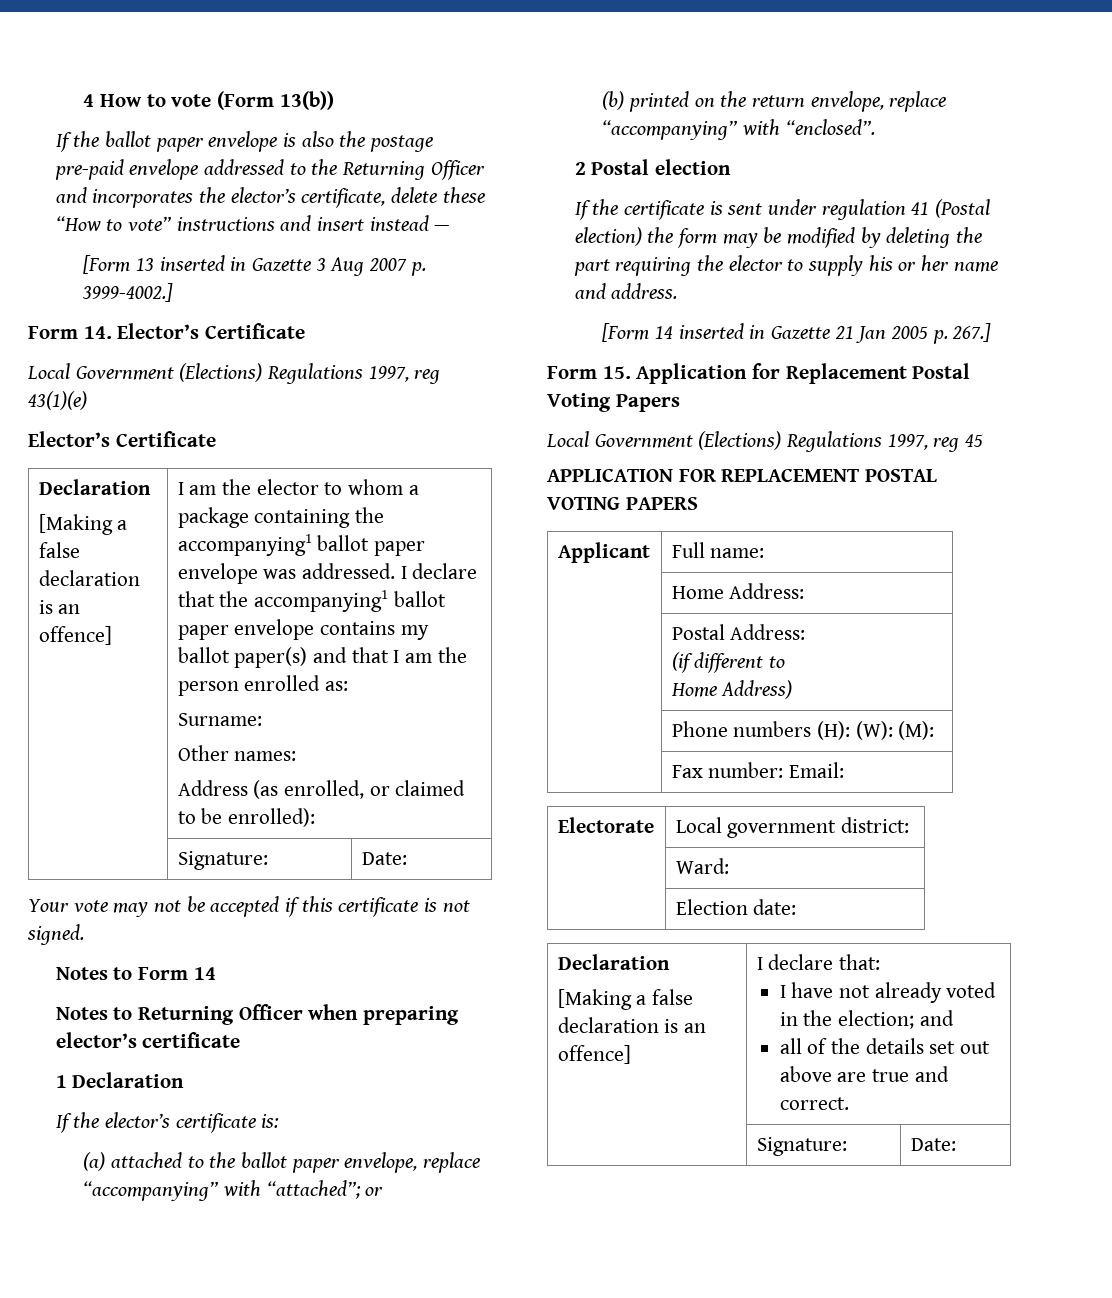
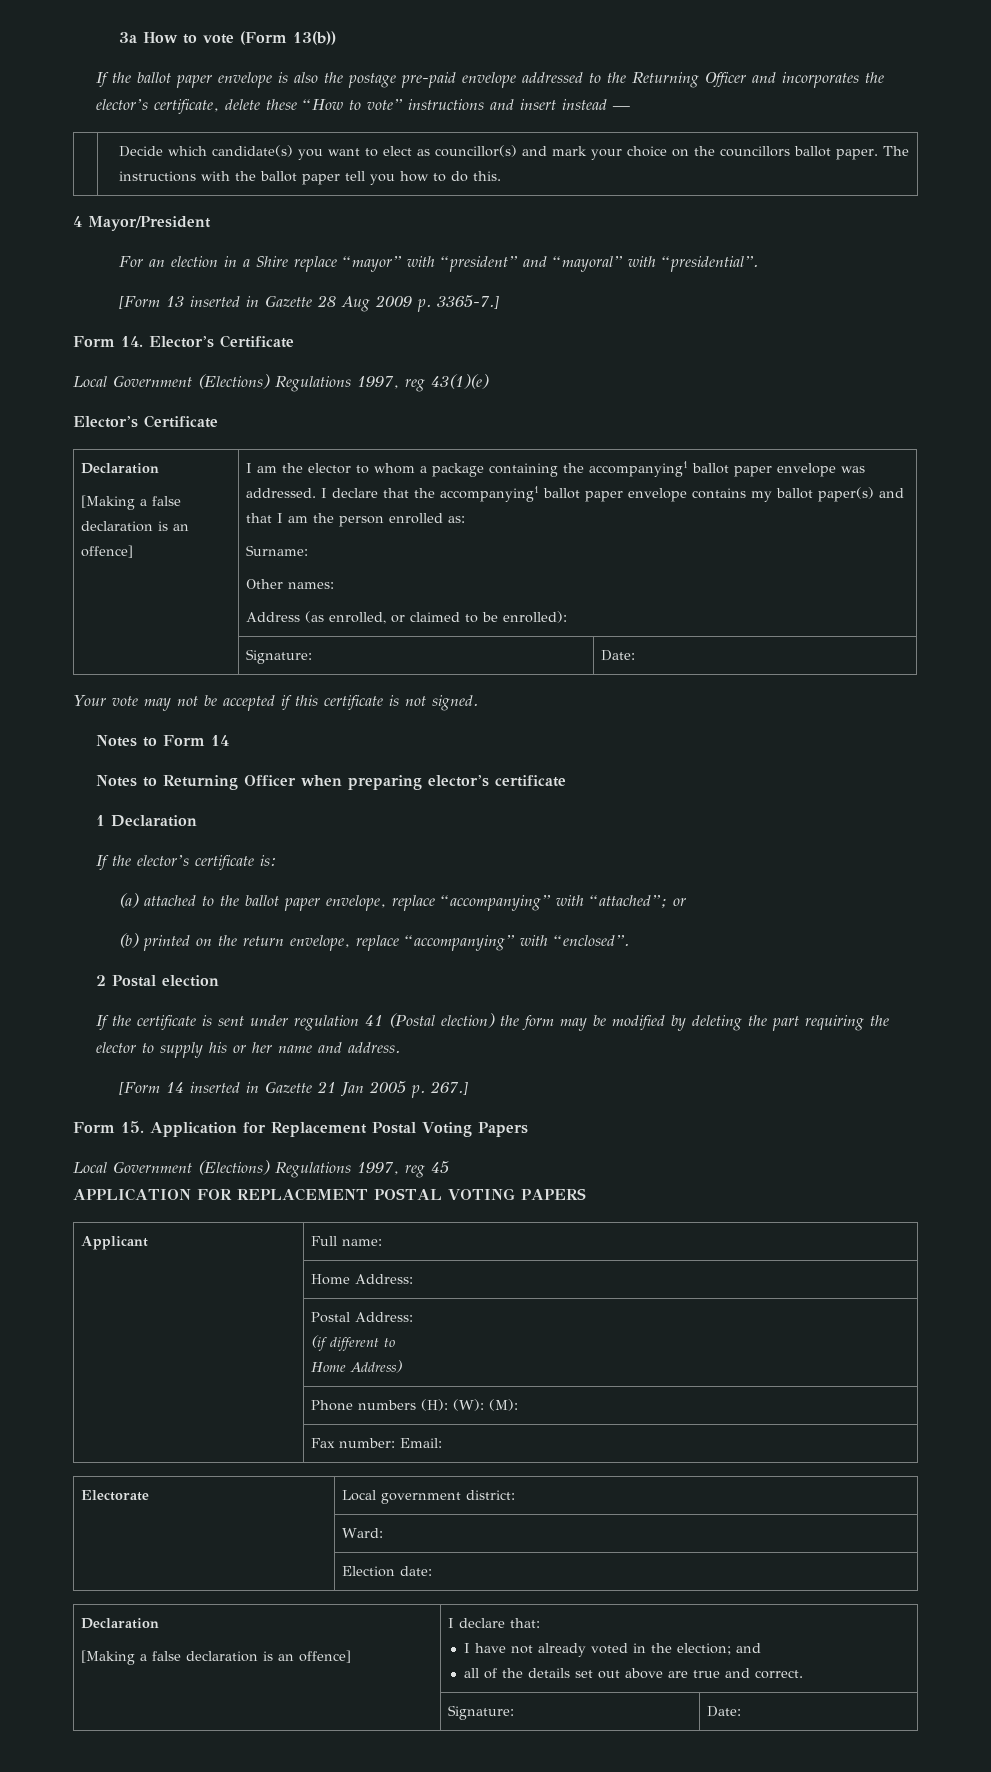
[83,94,95,107] 4 -> [118,32,137,43] 3a
(451, 228) none -> [119,145,910,160] [119,171,502,185] [73,216,211,231] [118,256,758,272] // | Decide which candidate(s) you want to elect as councillor(s) and mark your choice on the councillors ballot paper. The instructions with the ballot paper tell you how to do this. // 4 Mayor/President // For an election in a Shire replace “mayor” with “president” and “mayoral” with “presidential”.
[315,257,426,276] [82,283,174,302] 3 Aug 2007 p. 3999-4002.] -> [316,295,499,312] 28 Aug 2009 p. 3365-7.]

